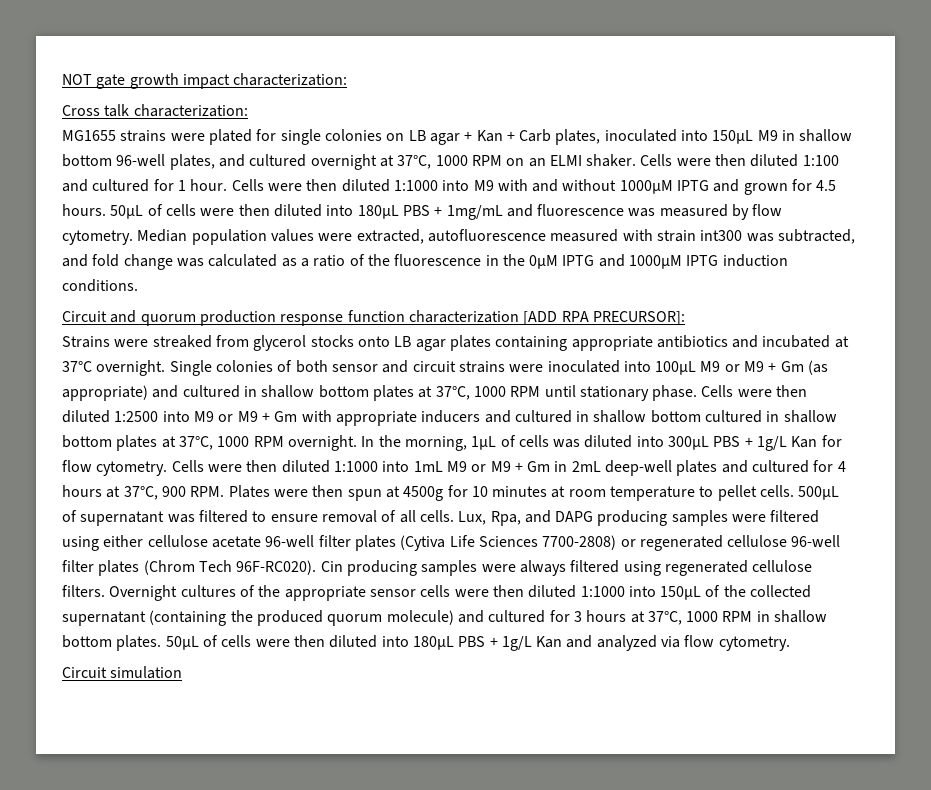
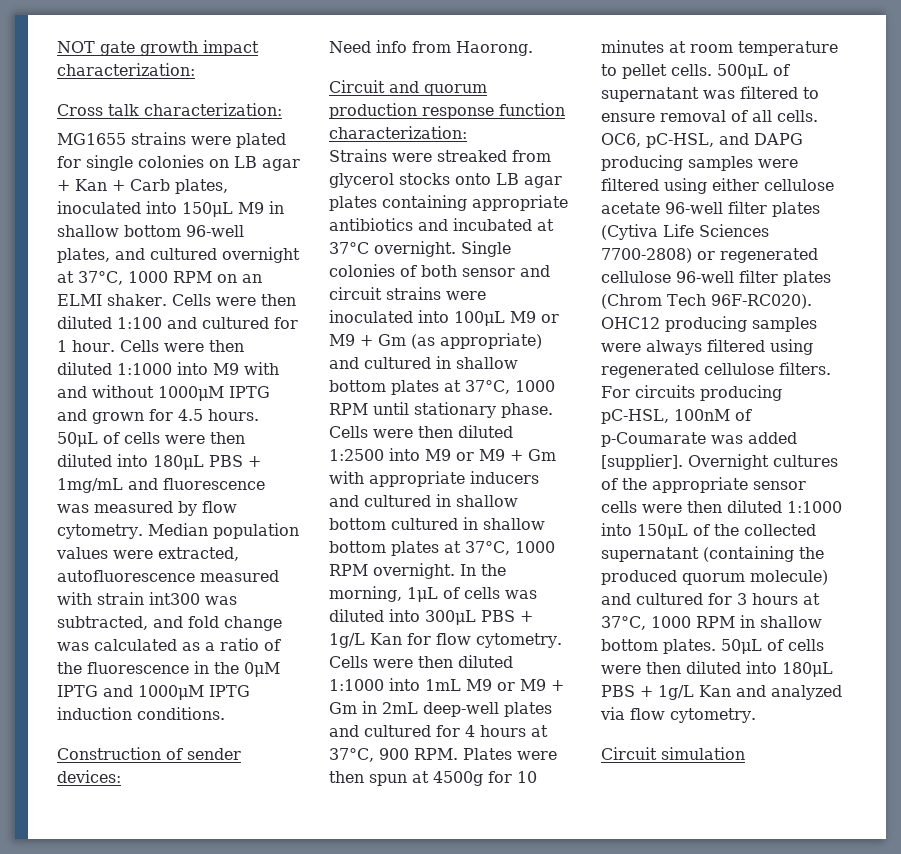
(138, 285) none -> [57,747,241,760] [57,770,121,783] [329,40,533,56] // Construction of sender devices: // Need info from Haorong.
[408,310,685,325] characterization [ADD RPA PRECURSOR]: -> [329,126,467,139] characterization:
[458,511,521,526] Lux, Rpa, -> [601,133,714,148] OC6, pC-HSL,
[320,561,343,572] Cin -> [601,317,660,329] OHC12
(105, 591) none -> [601,385,782,401] [601,409,752,424] [601,432,797,447] [601,454,683,470] For circuits producing pC-HSL, 100nM of p-Coumarate was added [supplier].

